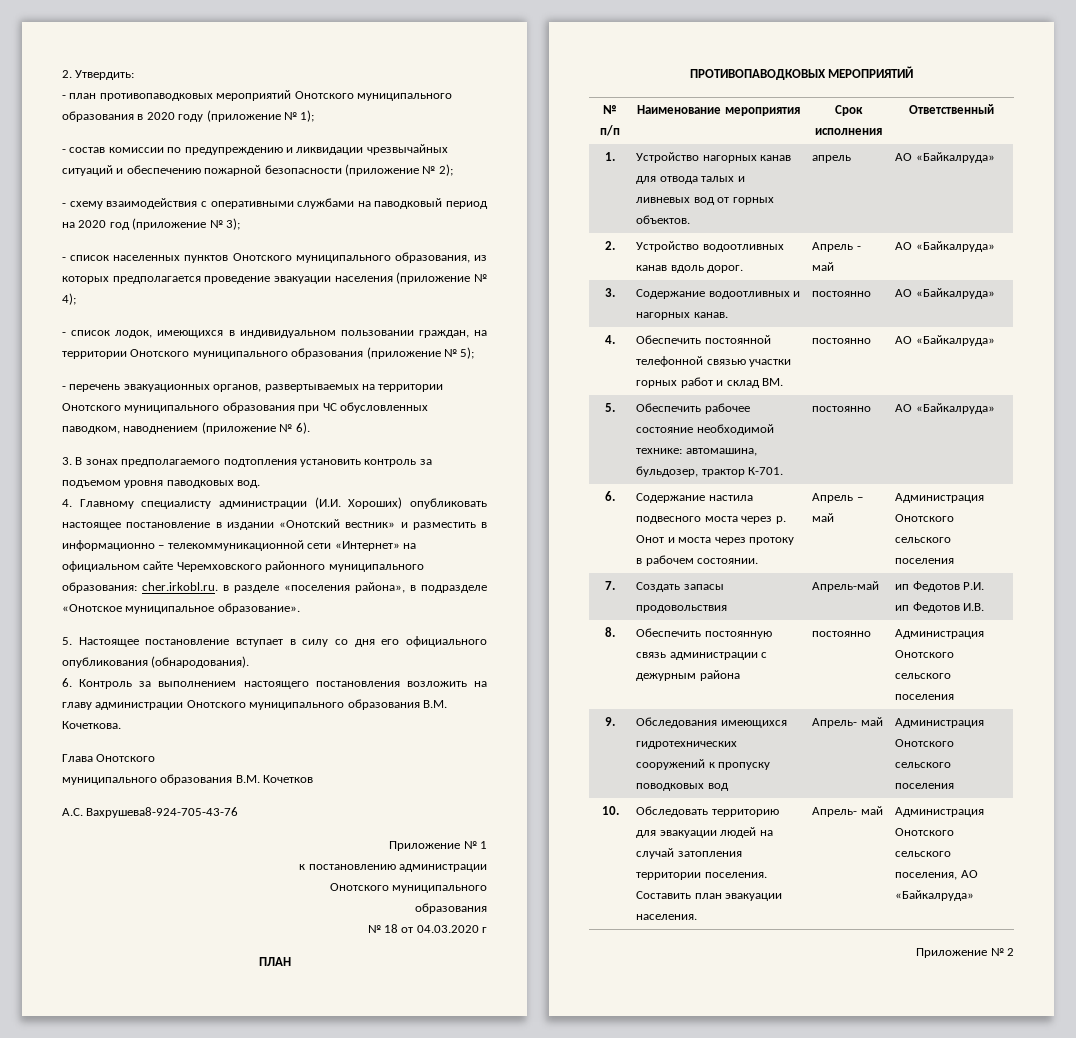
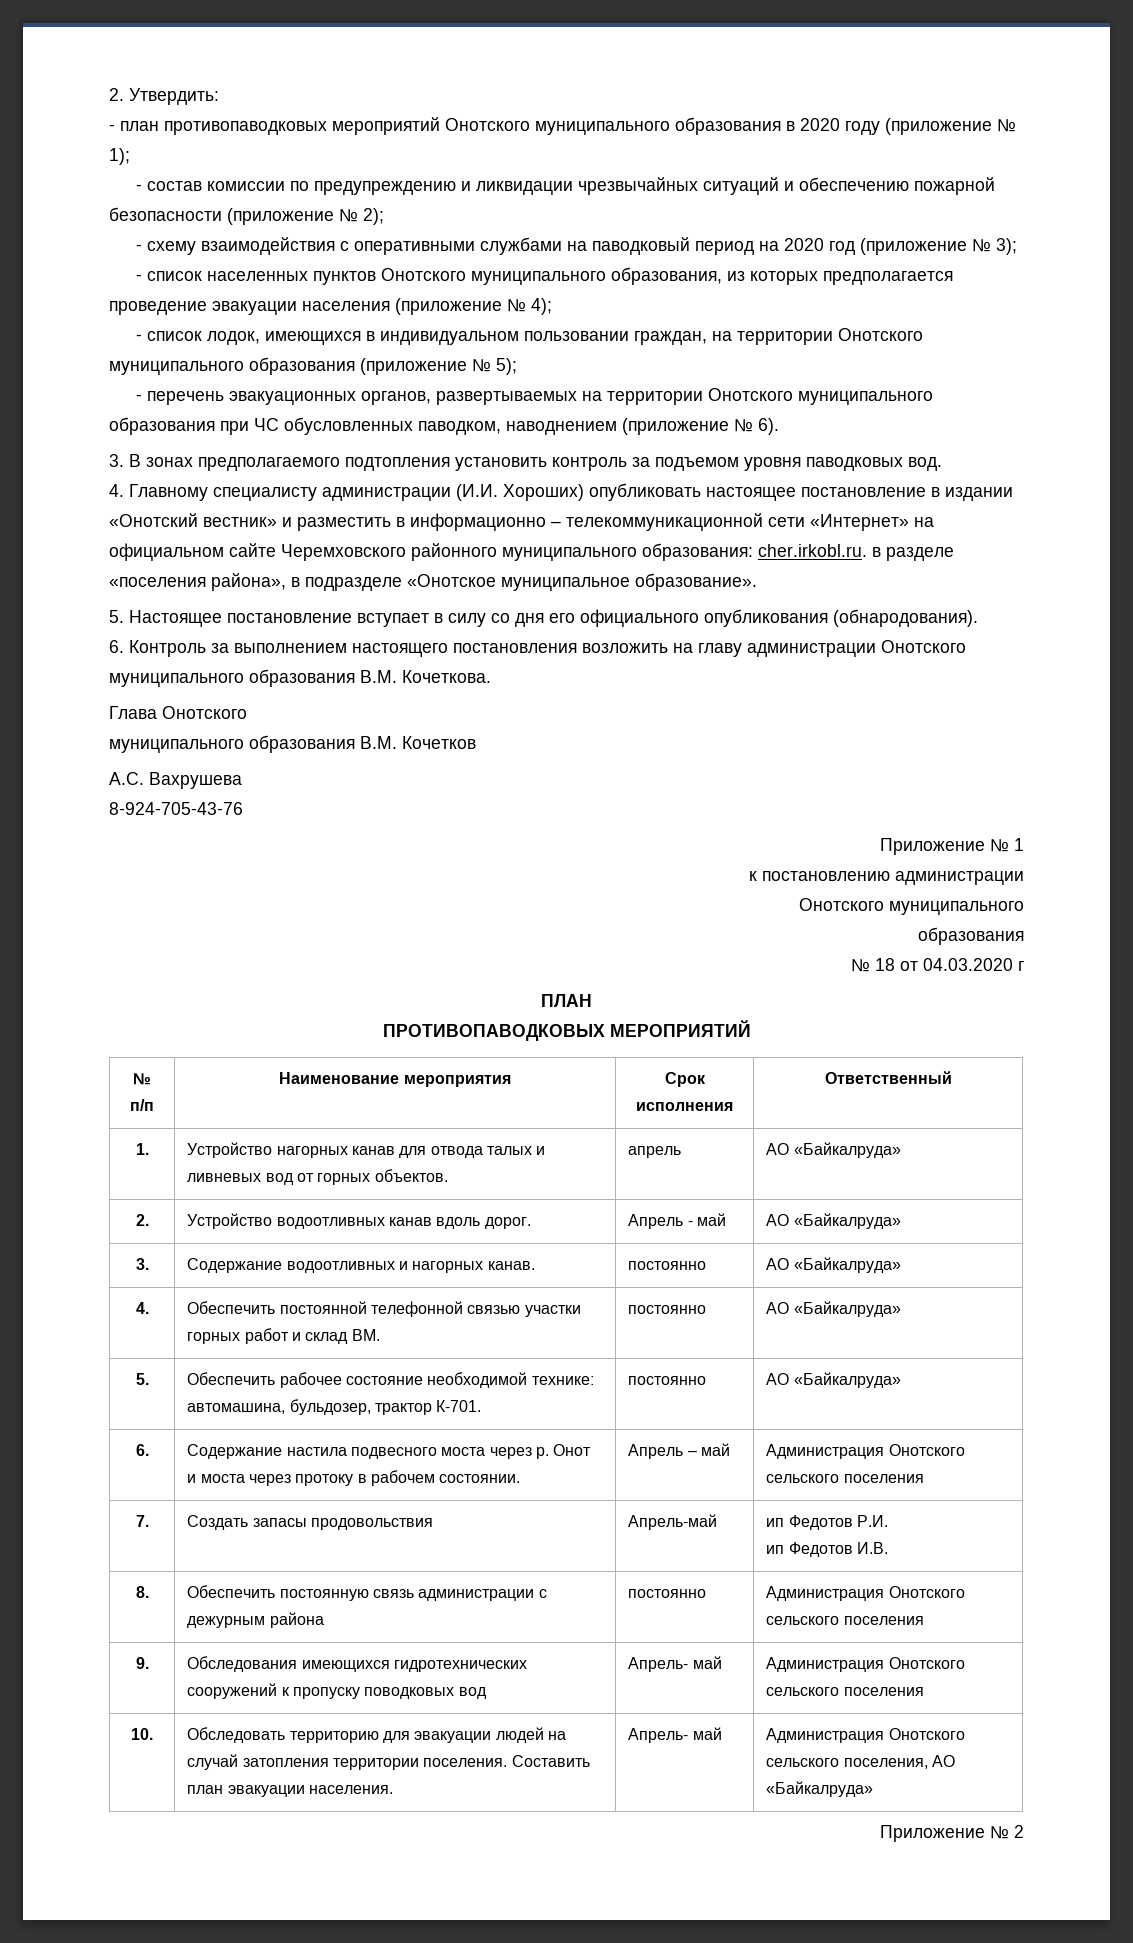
[86,807,239,818] Вахрушева8-924-705-43-76 -> [149,772,242,789] [109,802,243,815] Вахрушева // 8-924-705-43-76

